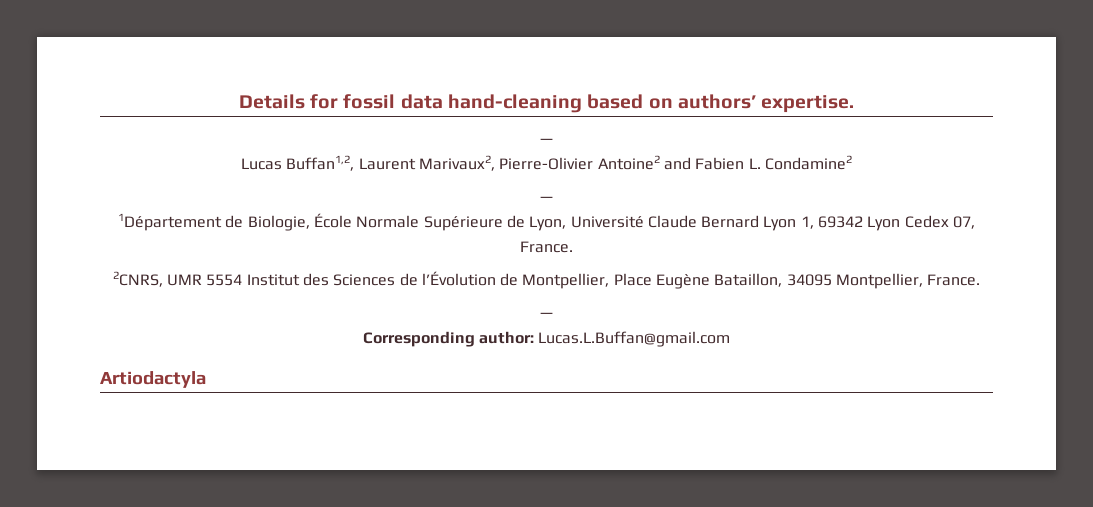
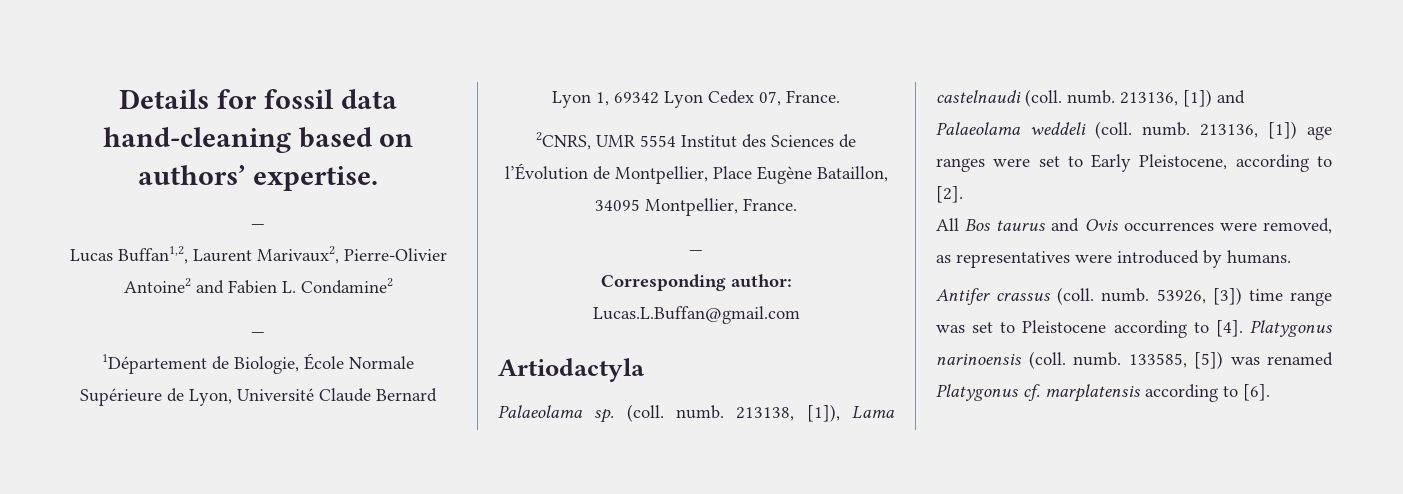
(206, 379) none -> [498,404,895,423] [936,89,1245,107] [936,121,1332,140] [936,154,1332,172] [936,186,963,203] [936,218,1332,234] [936,250,1291,268] [936,287,1332,306] [936,320,1332,338] [936,351,1333,369] [936,384,1270,402] // Palaeolama sp. (coll. numb. 213138, [1]), Lama castelnaudi (coll. numb. 213136, [1]) and Palaeolama weddeli (coll. numb. 213136, [1]) age ranges were set to Early Pleistocene, according to [2]. // All Bos taurus and Ovis occurrences were removed, as representatives were introduced by humans. // Antifer crassus (coll. numb. 53926, [3]) time range was set to Pleistocene according to [4]. Platygonus narinoensis (coll. numb. 133585, [5]) was renamed Platygonus cf. marplatensis according to [6].

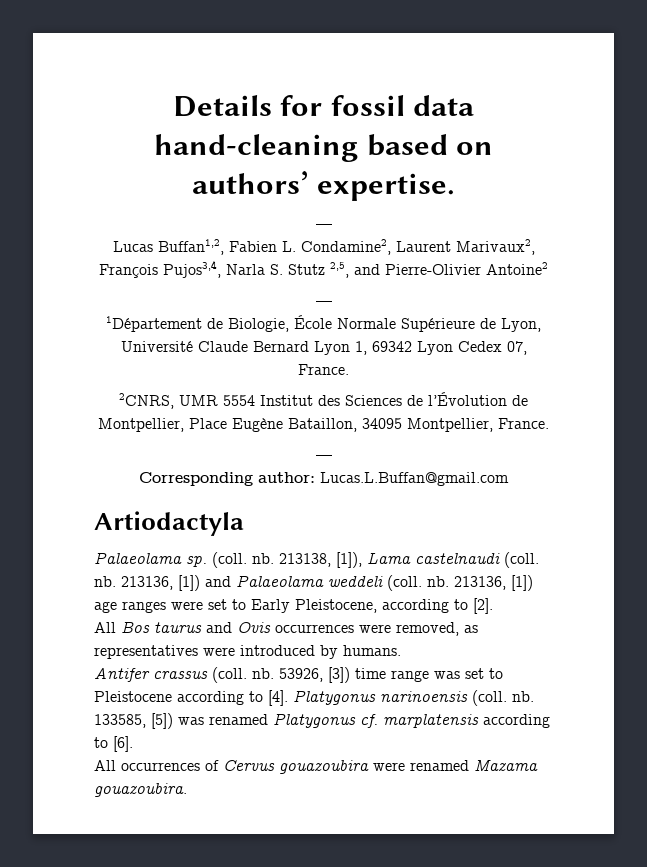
[192,246,447,264] [123,278,393,294] Laurent Marivaux2, Pierre-Olivier Antoine2 and Fabien L. Condamine2 -> [228,239,535,255] [99,260,548,278] Fabien L. Condamine2, Laurent Marivaux2, François Pujos3,4, Narla S. Stutz 2,5, and Pierre-Olivier Antoine2
[676,405,724,419] numb. -> [252,553,274,564] nb.
[1067,90,1115,104] numb. -> [94,576,116,587] nb.
[1142,122,1190,136] numb. -> [427,576,449,587] nb.
[1101,288,1150,302] numb. -> [252,668,274,679] nb.
[1073,352,1121,366] numb. -> [512,691,534,702] nb.
(1270, 392) none -> [94,759,538,774] [94,783,187,797] // All occurrences of Cervus gouazoubira were renamed Mazama gouazoubira.

